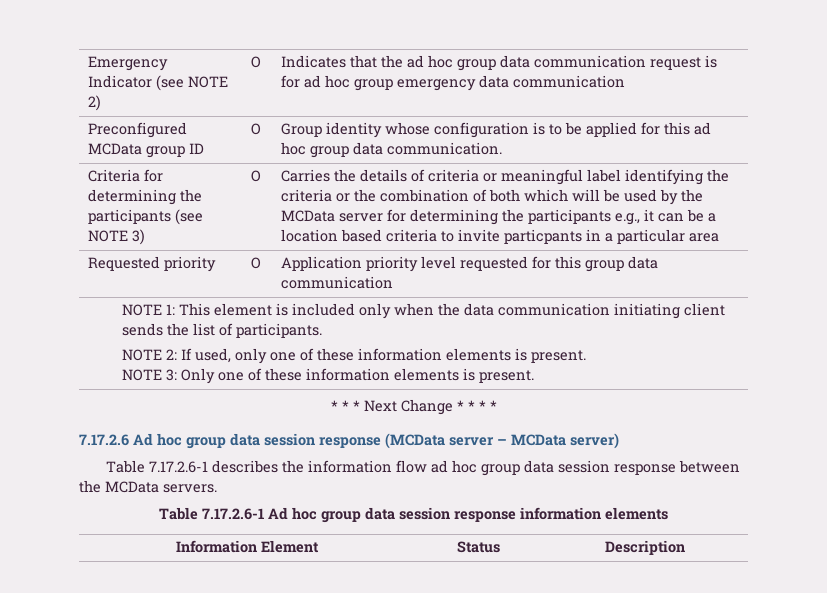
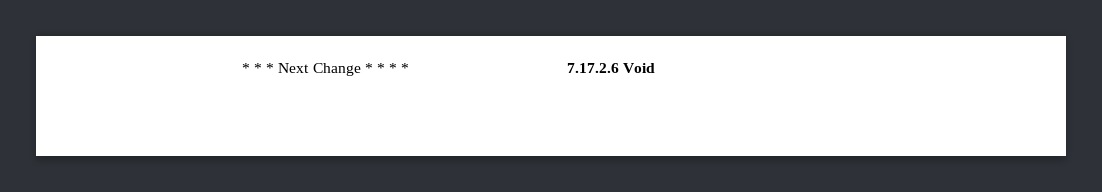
[88,56,169,71] [88,75,229,91] [88,95,102,111] [251,56,262,68] [281,55,718,71] [281,75,626,91] [88,122,188,138] [88,143,205,158] [251,123,262,135] [281,122,712,138] [281,142,503,158] [88,169,164,182] [88,189,203,205] [88,209,204,225] [88,229,146,245] [251,170,262,182] [281,169,730,185] [281,189,704,205] [281,209,717,225] [281,229,720,244] [88,256,217,272] [251,257,262,269] [281,256,659,272] [281,276,394,289] [121,303,725,319] [121,323,322,338] [121,348,586,364] [121,368,534,384] Emergency Indicator (see NOTE 2) | O | Indicates that the ad hoc group data communication request is for ad hoc group emergency data communication // Preconfigured MCData group ID | O | Group identity whose configuration is to be applied for this ad hoc group data communication. // Criteria for determining the participants (see NOTE 3) | O | Carries the details of criteria or meaningful label identifying the criteria or the combination of both which will be used by the MCData server for determining the participants e.g., it can be a location based criteria to invite particpants in a particular area // Requested priority | O | Application priority level requested for this group data communication // NOTE 1: This element is included only when the data communication initiating client sends the list of participants. // NOTE 2: If used, only one of these information elements is present. // NOTE 3: Only one of these information elements is present. // -> (241, 68) none
[133,433,619,449] [106,460,741,476] [79,480,217,493] [159,507,668,523] [175,540,319,553] [456,541,500,553] [605,540,686,555] Ad hoc group data session response (MCData server – MCData server) // Table 7.17.2.6-1 describes the information flow ad hoc group data session response between the MCData servers. // Table 7.17.2.6-1 Ad hoc group data session response information elements // Information Element | Status | Description -> [623,63,656,73] Void

